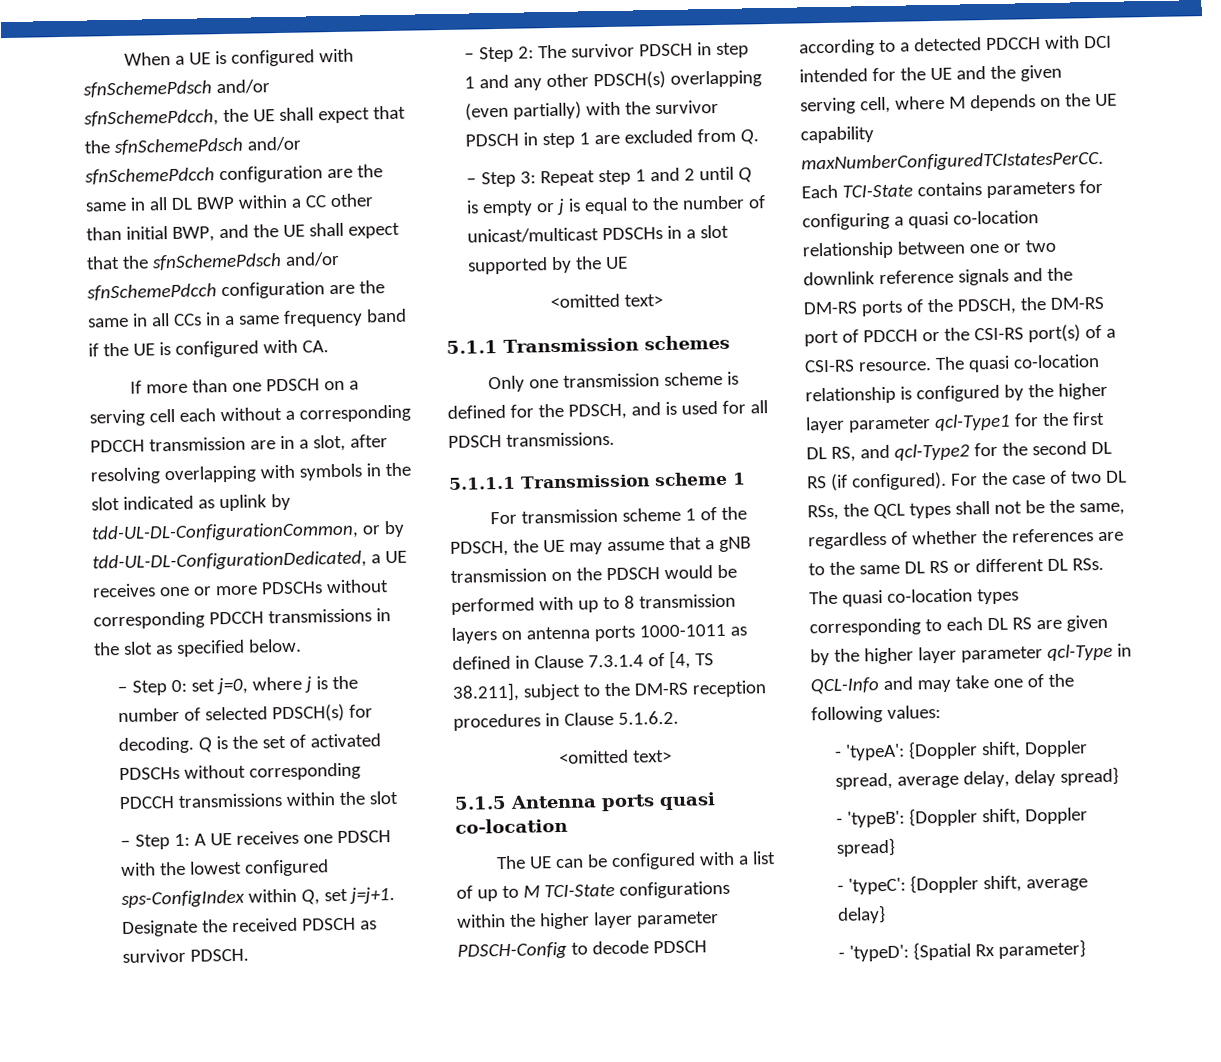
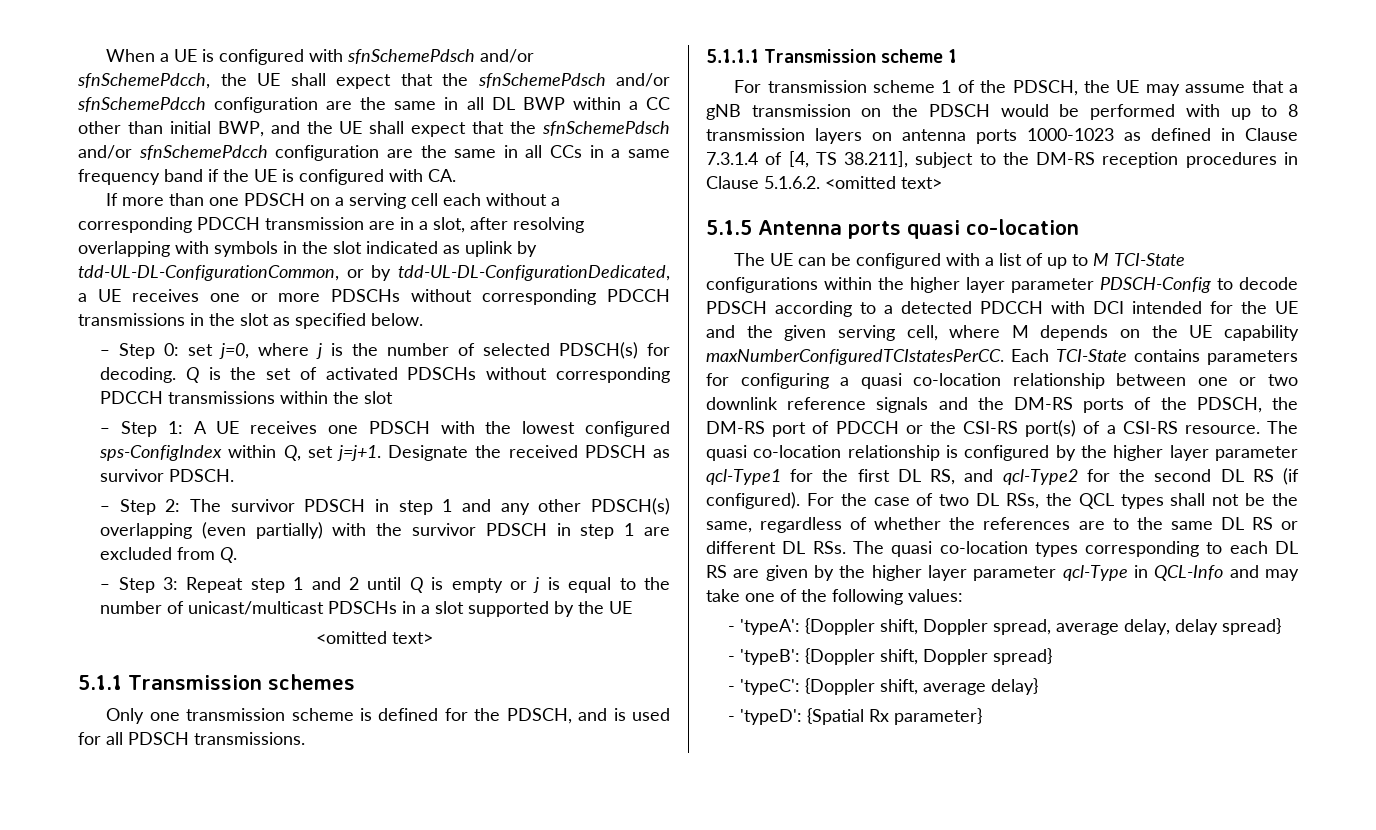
[638,623,726,638] 1000-1011 -> [1027,128,1114,141] 1000-1023
(679, 717) // -> (820, 182) none

